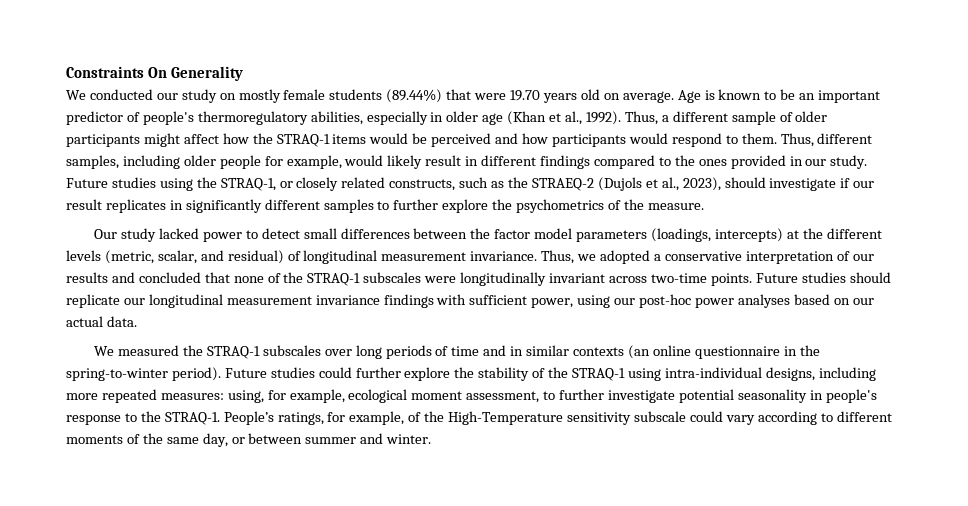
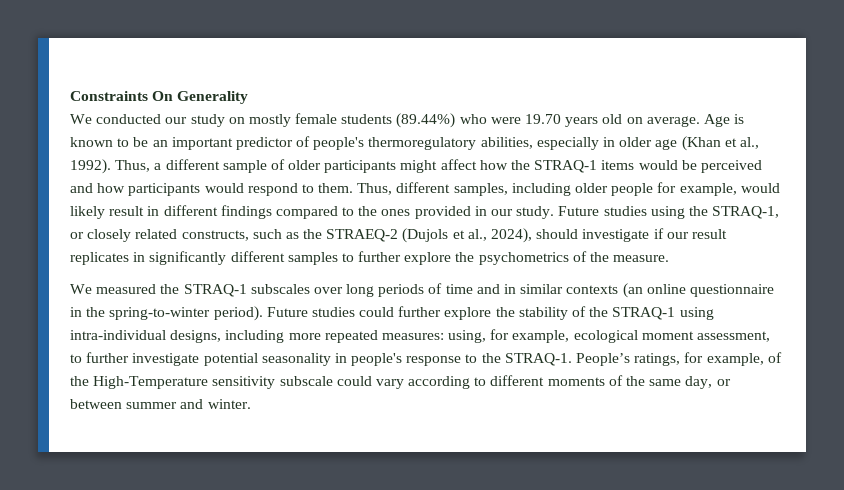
[446,89,472,100] that -> [459,114,487,124] who
[682,177,721,191] 2023), -> [491,228,533,243] 2024),
[94,228,882,242] [66,250,874,264] [66,272,891,286] [66,294,874,308] [66,316,137,327] // Our study lacked power to detect small differences between the factor model parameters (loadings, intercepts) at the different levels (metric, scalar, and residual) of longitudinal measurement invariance. Thus, we adopted a conservative interpretation of our results and concluded that none of the STRAQ-1 subscales were longitudinally invariant across two-time points. Future studies should replicate our longitudinal measurement invariance findings with sufficient power, using our post-hoc power analyses based on our actual data. -> (670, 258) none

